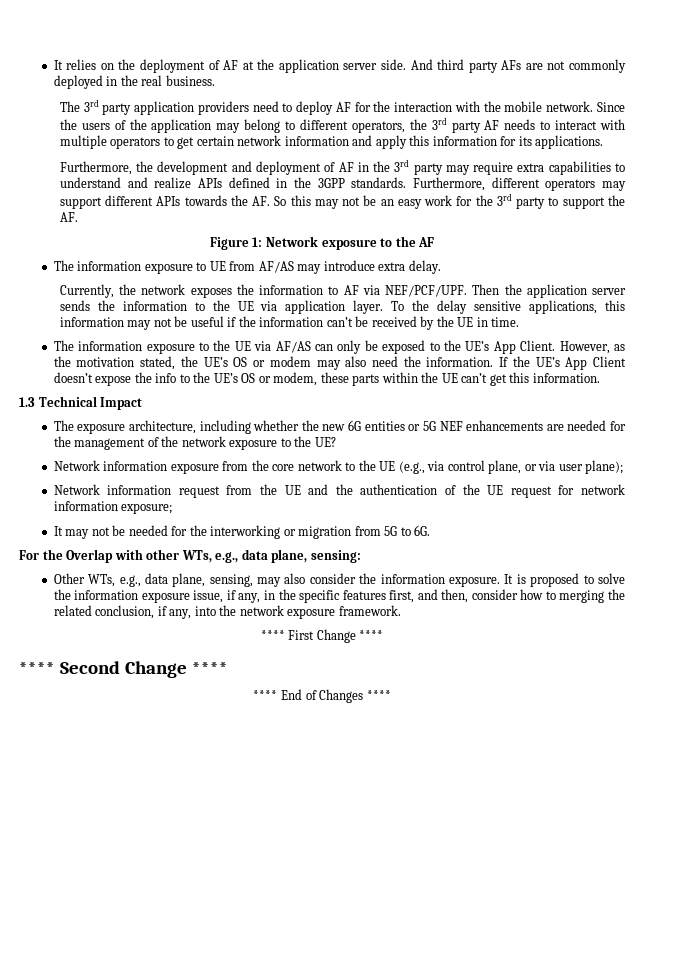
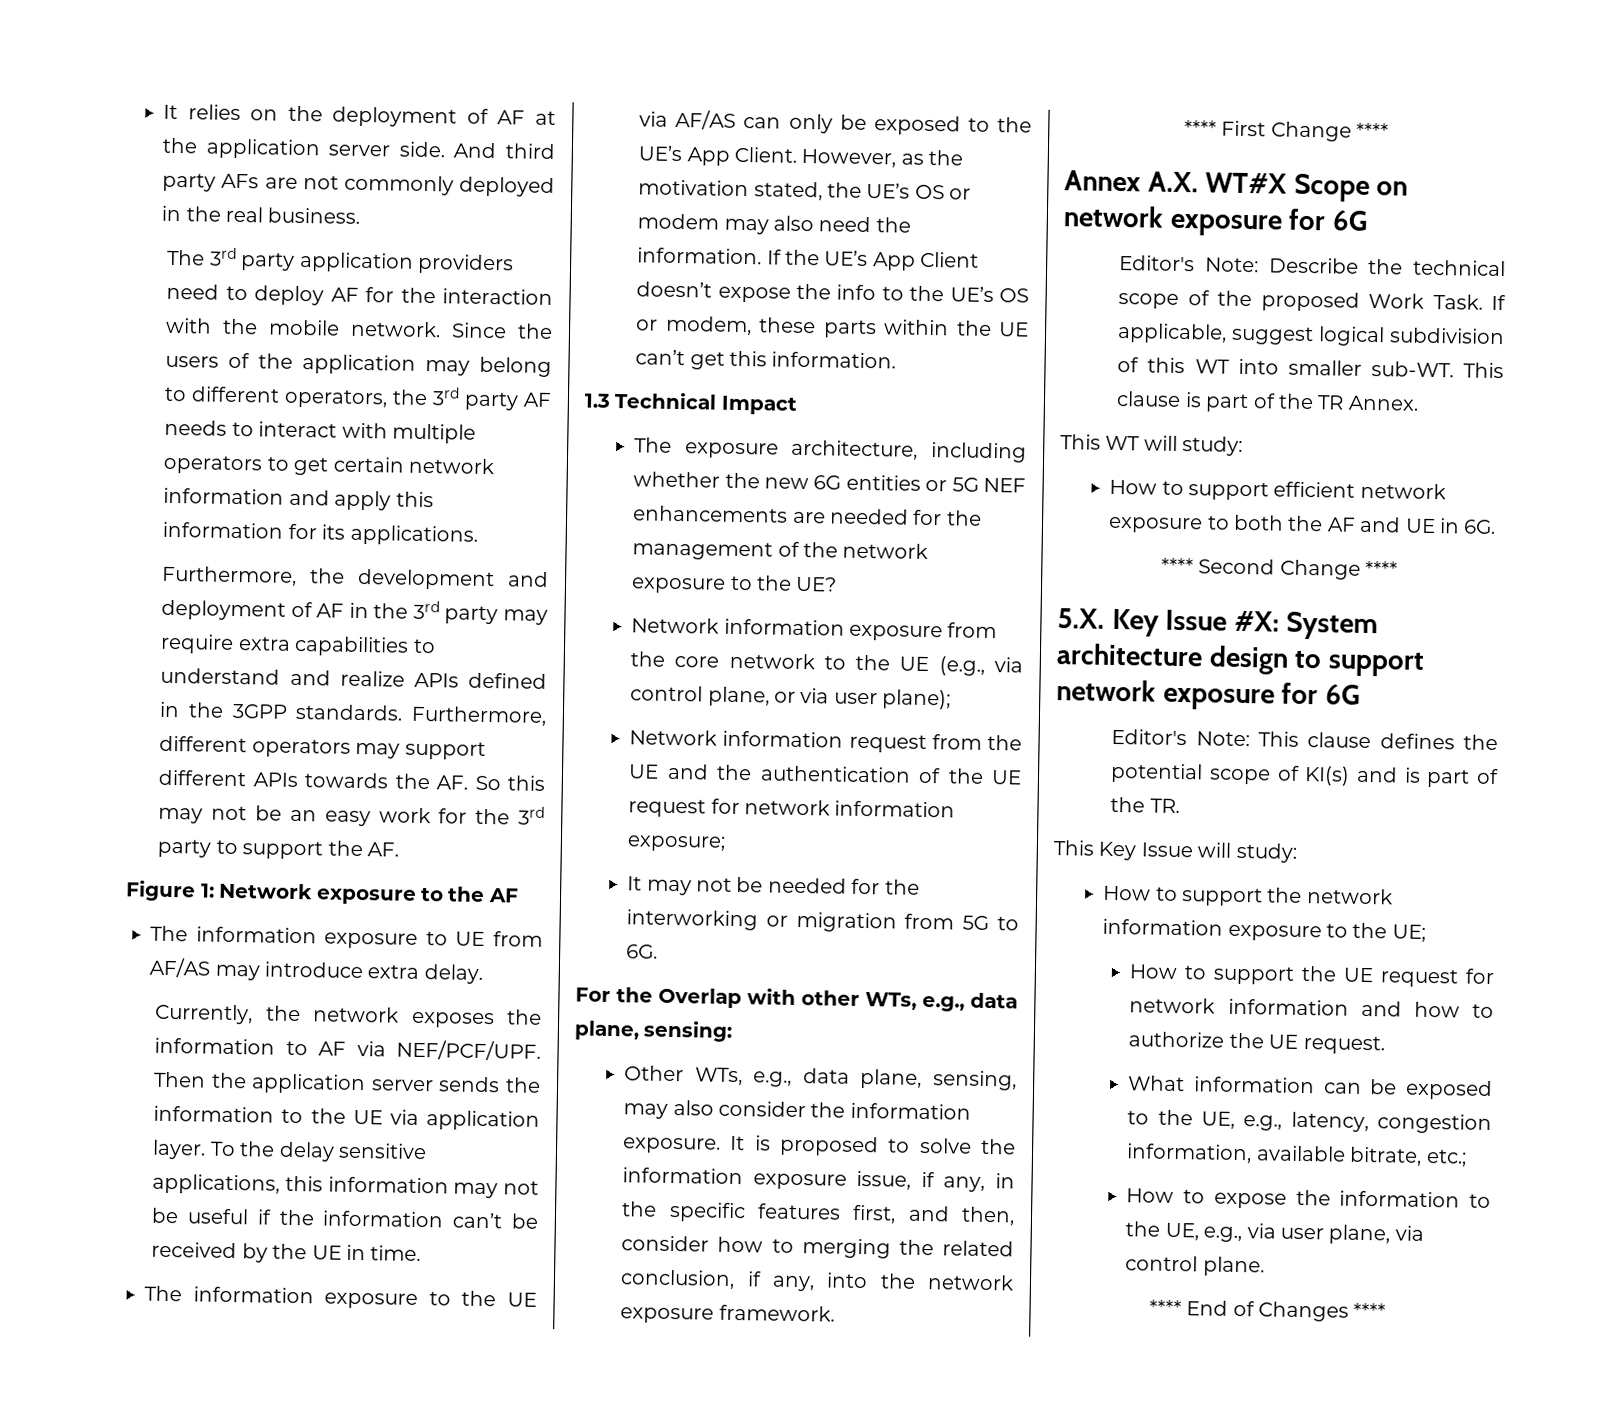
[19,661,228,678] **** Second Change **** -> [1064,170,1409,202] [1063,205,1369,237] [1119,254,1506,277] [1118,290,1506,312] [1117,322,1505,347] [1117,356,1504,379] [1116,390,1419,413] [1060,434,1244,456] [1109,479,1446,501] [1108,514,1497,535] [1160,557,1399,580] [1057,608,1379,641] [1056,643,1425,677] [1056,679,1361,711] [1111,728,1498,751] [1110,762,1499,788] [1110,796,1180,814] [1053,840,1297,863] [1103,885,1393,907] [1102,918,1426,942] [1129,964,1495,988] [1129,997,1494,1019] [1128,1031,1385,1055] [1128,1075,1493,1101] [1127,1109,1492,1135] [1126,1143,1467,1167] [1126,1188,1491,1209] [1125,1221,1424,1245] [1125,1255,1265,1277] Annex A.X. WT#X Scope on network exposure for 6G // Editor's Note: Describe the technical scope of the proposed Work Task. If applicable, suggest logical subdivision of this WT into smaller sub-WT. This clause is part of the TR Annex. // This WT will study: // How to support efficient network exposure to both the AF and UE in 6G. // **** Second Change **** // 5.X. Key Issue #X: System architecture design to support network exposure for 6G // Editor's Note: This clause defines the potential scope of KI(s) and is part of the TR. // This Key Issue will study: // How to support the network information exposure to the UE; // How to support the UE request for network information and how to authorize the UE request. // What information can be exposed to the UE, e.g., latency, congestion information, available bitrate, etc.; // How to expose the information to the UE, e.g., via user plane, via control plane.

